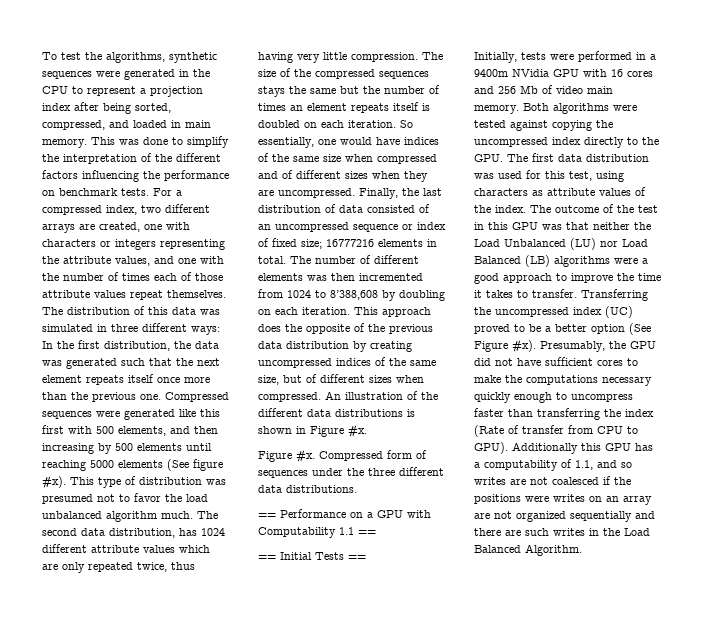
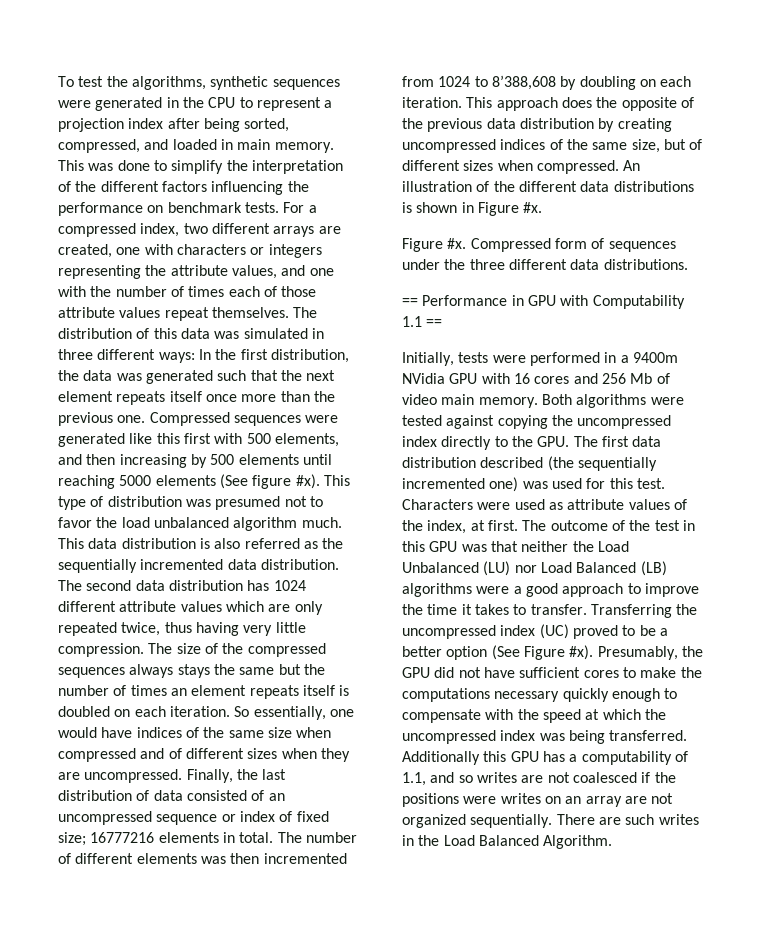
(193, 515) none -> [58,538,344,549] [58,559,339,573] This data distribution is also referred as the sequentially incremented data distribution.
[109,528,175,538] distribution, -> [168,580,243,591] distribution
(429, 75) none -> [129,664,174,678] always
[350,512,373,518] on a -> [511,295,524,306] in
[258,552,366,560] // == Initial Tests == -> (443, 323) none
[474,170,624,182] [474,188,528,196] was used for this test, using characters -> [480,456,657,471] [402,477,665,492] [402,499,545,510] described (the sequentially incremented one) was used for this test. Characters were used
[495,205,526,213] index. -> [427,520,518,534] index, at first.
[571,394,633,402] [474,408,654,420] [474,425,638,437] [474,442,508,454] uncompress faster than transferring the index (Rate of transfer from CPU to GPU). -> [402,709,666,723] [402,730,688,744] compensate with the speed at which the uncompressed index was being transferred.
[570,511,655,522] [474,528,501,536] sequentially and there -> [470,814,595,828] sequentially. There

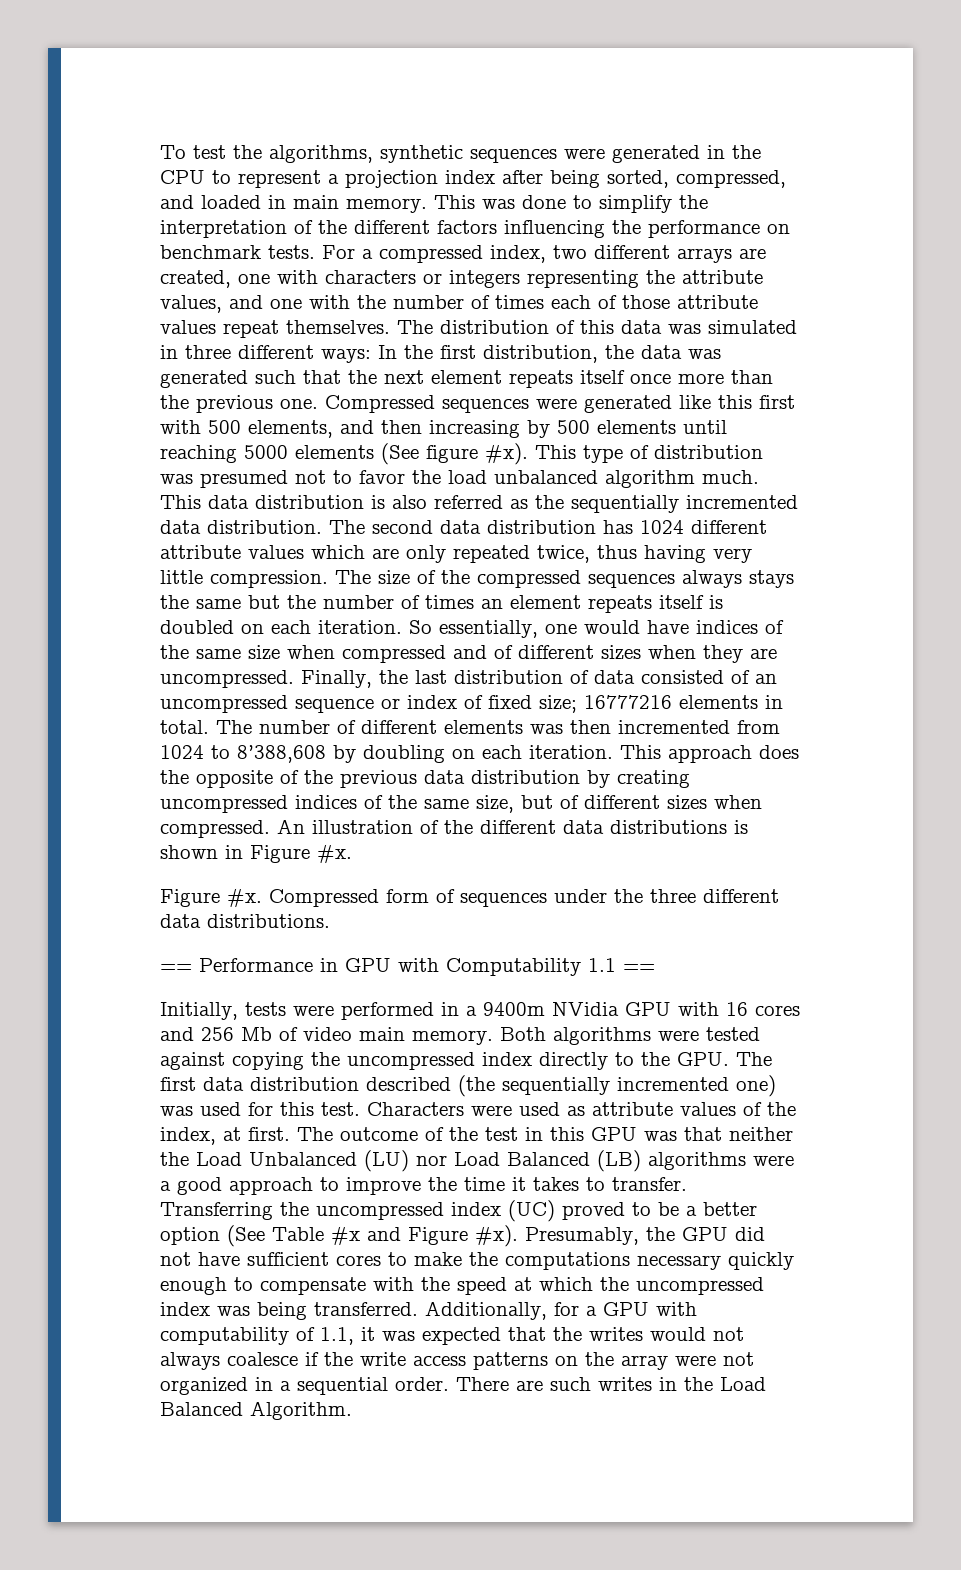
(520, 652) none -> [272,1226,401,1246] Table #x and
[402,751,688,765] [402,772,676,786] [402,793,674,807] [402,814,553,828] Additionally this GPU has a computability of 1.1, and so writes are not coalesced if the positions were writes on an array are not organized sequentially. -> [425,1301,697,1320] [160,1327,744,1345] [160,1352,754,1370] [160,1377,449,1395] Additionally, for a GPU with computability of 1.1, it was expected that the writes would not always coalesce if the write access patterns on the array were not organized in a sequential order.

